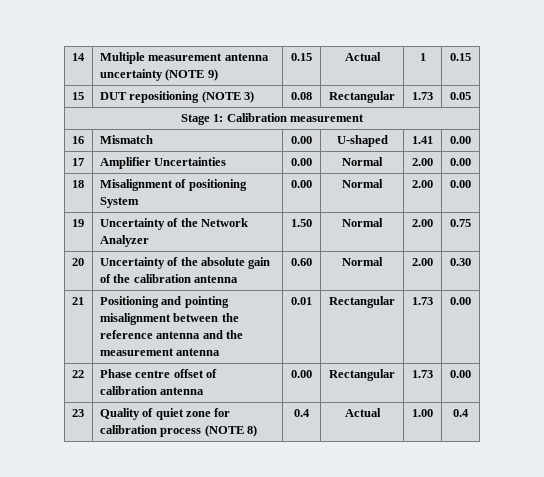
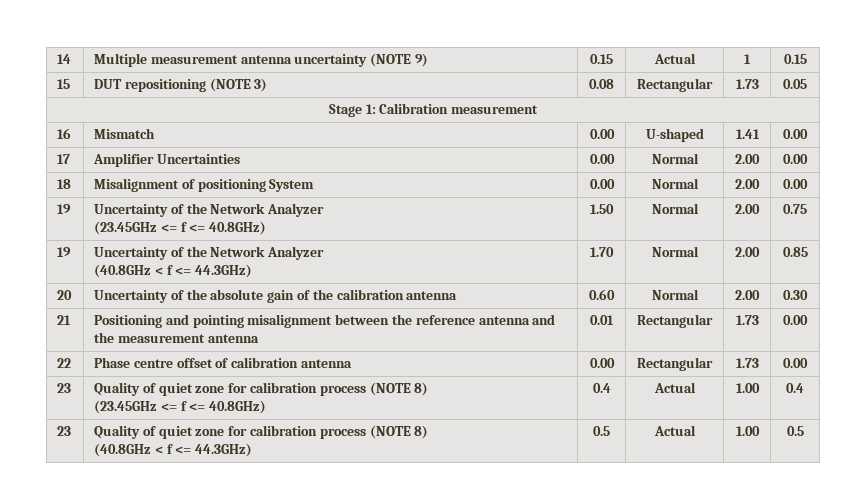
(149, 241) none -> [94,221,267,235] // (23.45GHz <= f <= 40.8GHz)
(471, 223) none -> [57,247,72,257] [94,246,325,260] [94,264,253,278] [590,247,614,257] [651,246,699,257] [735,247,760,257] [782,247,808,257] // 19 | Uncertainty of the Network Analyzer // (40.8GHz < f <= 44.3GHz) | 1.70 | Normal | 2.00 | 0.85
(258, 431) none -> [94,400,267,414] // (23.45GHz <= f <= 40.8GHz)
(469, 413) none -> [57,426,72,436] [94,425,429,439] [94,443,253,457] [593,426,610,436] [653,425,696,436] [735,426,760,436] [786,426,804,436] // 23 | Quality of quiet zone for calibration process (NOTE 8) // (40.8GHz < f <= 44.3GHz) | 0.5 | Actual | 1.00 | 0.5

